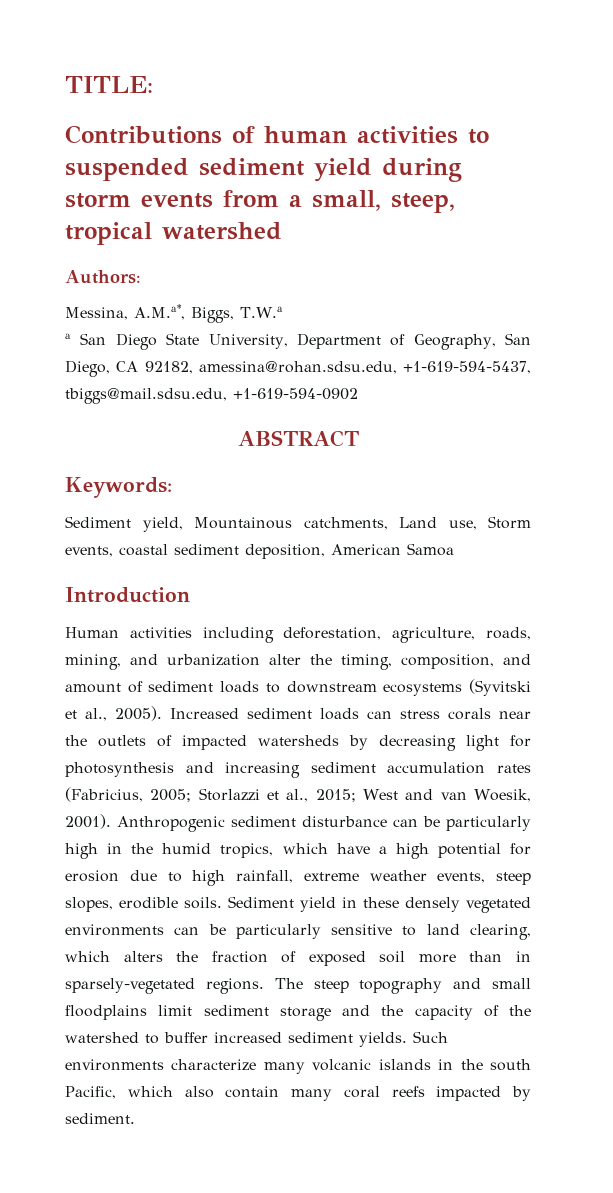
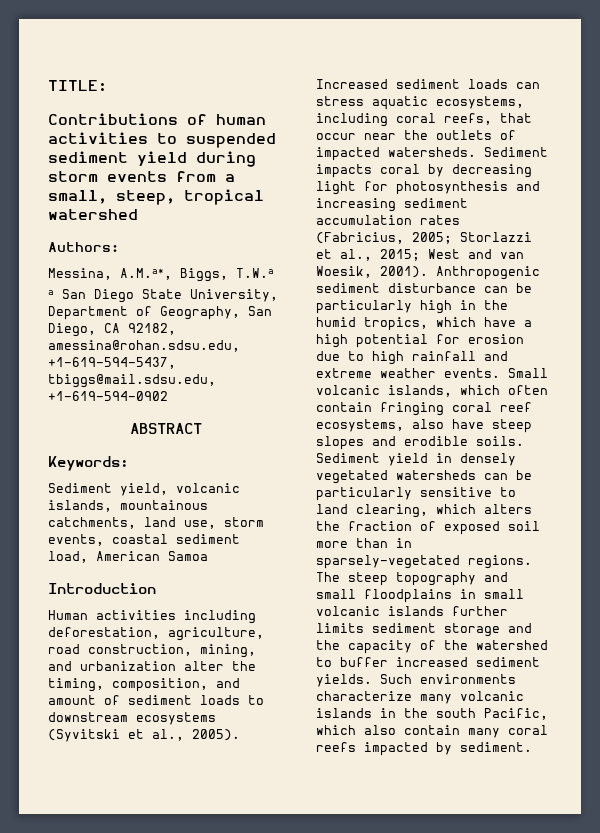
[194,516,531,530] Mountainous catchments, Land use, Storm -> [176,483,240,493] [48,500,208,512] [48,517,264,529] volcanic islands, mountainous catchments, land use, storm
[245,544,325,559] deposition, -> [48,551,88,563] load,
[486,627,531,640] roads, -> [48,644,192,656] road construction,
[448,708,491,720] corals -> [372,96,524,110] [316,113,532,127] [316,133,356,140] aquatic ecosystems, including coral reefs, that occur
[258,735,339,746] watersheds -> [388,147,548,157] [316,164,420,178] watersheds. Sediment impacts coral
[236,870,531,885] [65,897,113,912] rainfall, extreme weather events, steep slopes, -> [412,351,508,361] [316,368,548,378] [316,385,548,397] [316,402,532,416] [316,419,532,433] [316,436,396,450] rainfall and extreme weather events. Small volcanic islands, which often contain fringing coral reef ecosystems, also have steep slopes and
[363,897,399,908] these -> (452, 458) none
[65,924,164,936] environments -> [396,470,476,480] watersheds
[158,1005,193,1016] limit -> [460,589,524,599] [316,606,508,616] [316,623,364,633] in small volcanic islands further limits

